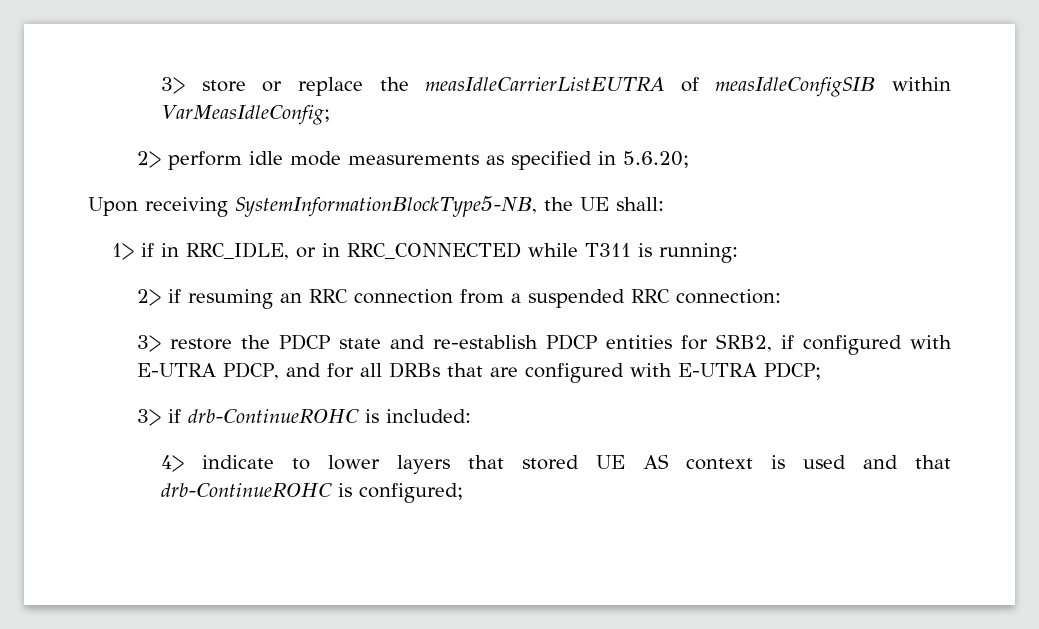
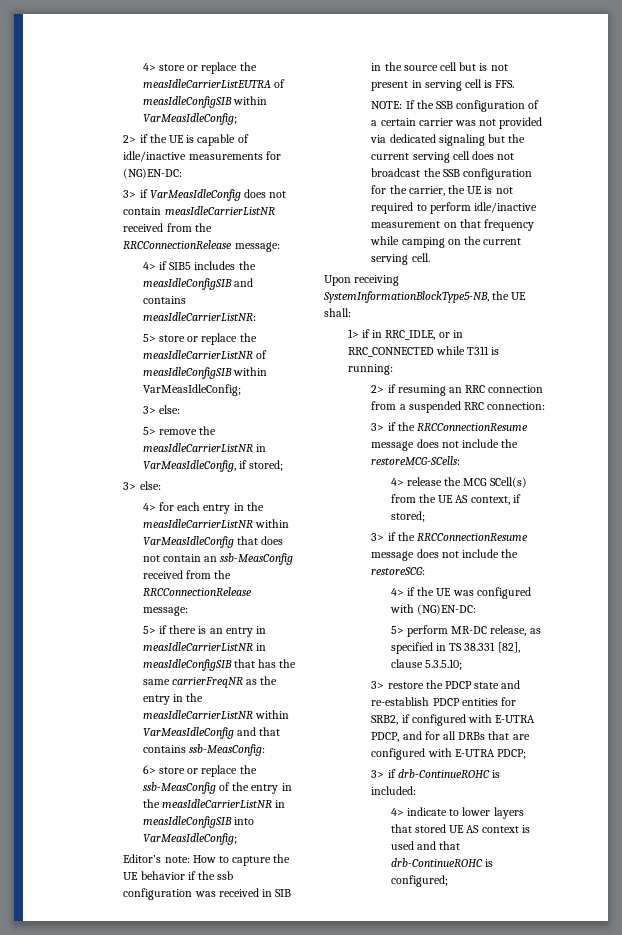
[161,77,186,94] 3> -> [142,63,156,71] 4>
[167,151,689,170] perform idle mode measurements as specified in 5.6.20; -> [139,134,249,146] [123,151,281,162] [123,168,183,179] [123,189,287,201] [123,206,275,215] [123,223,212,232] [123,240,280,252] [142,261,256,270] [142,278,253,290] [142,296,186,304] [142,312,256,321] [142,333,257,345] [142,350,267,359] [142,367,267,379] [142,384,241,396] [142,405,180,414] [142,426,217,435] [142,443,266,452] [142,460,284,472] [123,481,161,490] [142,502,264,514] [142,519,289,528] [142,536,284,548] [142,553,294,565] [142,570,232,579] [142,587,252,596] [142,606,188,616] [142,625,267,637] [142,642,266,651] [142,659,297,671] [142,676,278,688] [142,693,204,705] [142,710,289,719] [142,727,281,739] [142,744,265,756] [142,765,257,777] [142,782,292,794] [142,799,286,808] [142,816,254,828] [142,833,237,845] [123,854,291,866] [123,871,234,880] [123,888,292,900] [371,62,508,71] [371,79,515,91] [371,100,540,112] [371,117,543,129] [370,134,526,146] [371,151,515,163] [371,168,532,180] [371,185,513,196] [371,202,537,214] [371,219,534,231] [370,236,522,248] [371,253,430,265] if the UE is capable of idle/inactive measurements for (NG)EN-DC: // 3> if VarMeasIdleConfig does not contain measIdleCarrierListNR received from the RRCConnectionRelease message: // 4> if SIB5 includes the measIdleConfigSIB and contains measIdleCarrierListNR: // 5> store or replace the measIdleCarrierListNR of measIdleConfigSIB within VarMeasIdleConfig; // 3> else: // 5> remove the measIdleCarrierListNR in VarMeasIdleConfig, if stored; // 3> else: // 4> for each entry in the measIdleCarrierListNR within VarMeasIdleConfig that does not contain an ssb-MeasConfig received from the RRCConnectionRelease message: // 5> if there is an entry in measIdleCarrierListNR in measIdleConfigSIB that has the same carrierFreqNR as the entry in the measIdleCarrierListNR within VarMeasIdleConfig and that contains ssb-MeasConfig: // 6> store or replace the ssb-MeasConfig of the entry in the measIdleCarrierListNR in measIdleConfigSIB into VarMeasIdleConfig; // Editor’s note: How to capture the UE behavior if the ssb configuration was received in SIB in the source cell but is not present in serving cell is FFS. // NOTE: If the SSB configuration of a certain carrier was not provided via dedicated signaling but the current serving cell does not broadcast the SSB configuration for the carrier, the UE is not required to perform idle/inactive measurement on that frequency while camping on the current serving cell.
(781, 296) none -> [371,422,528,431] [371,439,519,451] [371,456,461,465] [390,477,527,488] [390,494,521,505] [390,511,425,522] [371,532,528,541] [371,549,519,561] [371,567,426,575] [390,587,531,599] [389,604,476,615] [390,625,541,637] [390,642,520,654] [390,659,462,670] // 3> if the RRCConnectionResume message does not include the restoreMCG-SCells: // 4> release the MCG SCell(s) from the UE AS context, if stored; // 3> if the RRCConnectionResume message does not include the restoreSCG: // 4> if the UE was configured with (NG)EN-DC: // 5> perform MR-DC release, as specified in TS 38.331 [82], clause 5.3.5.10;

